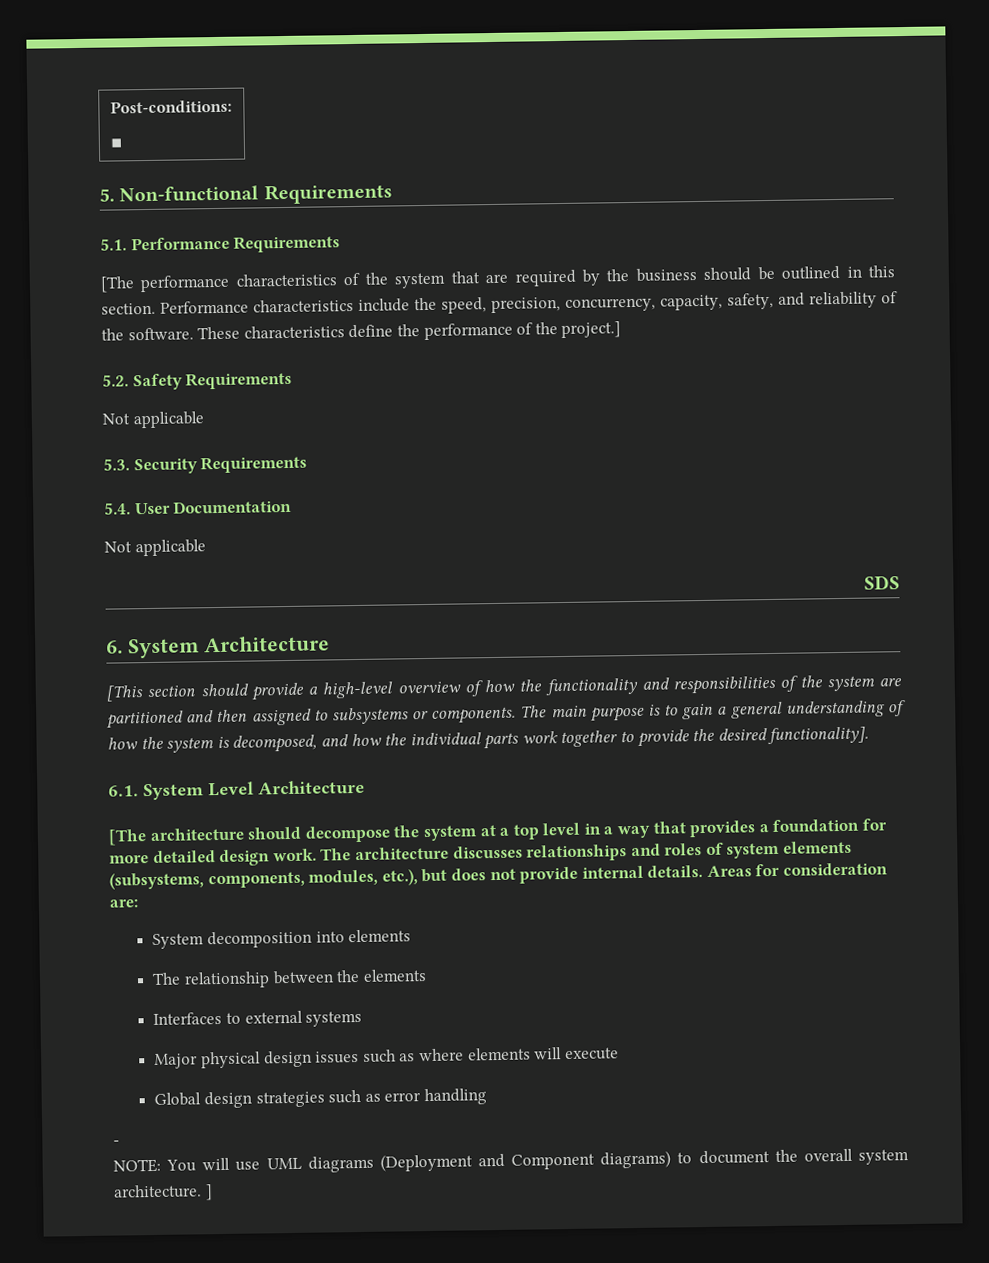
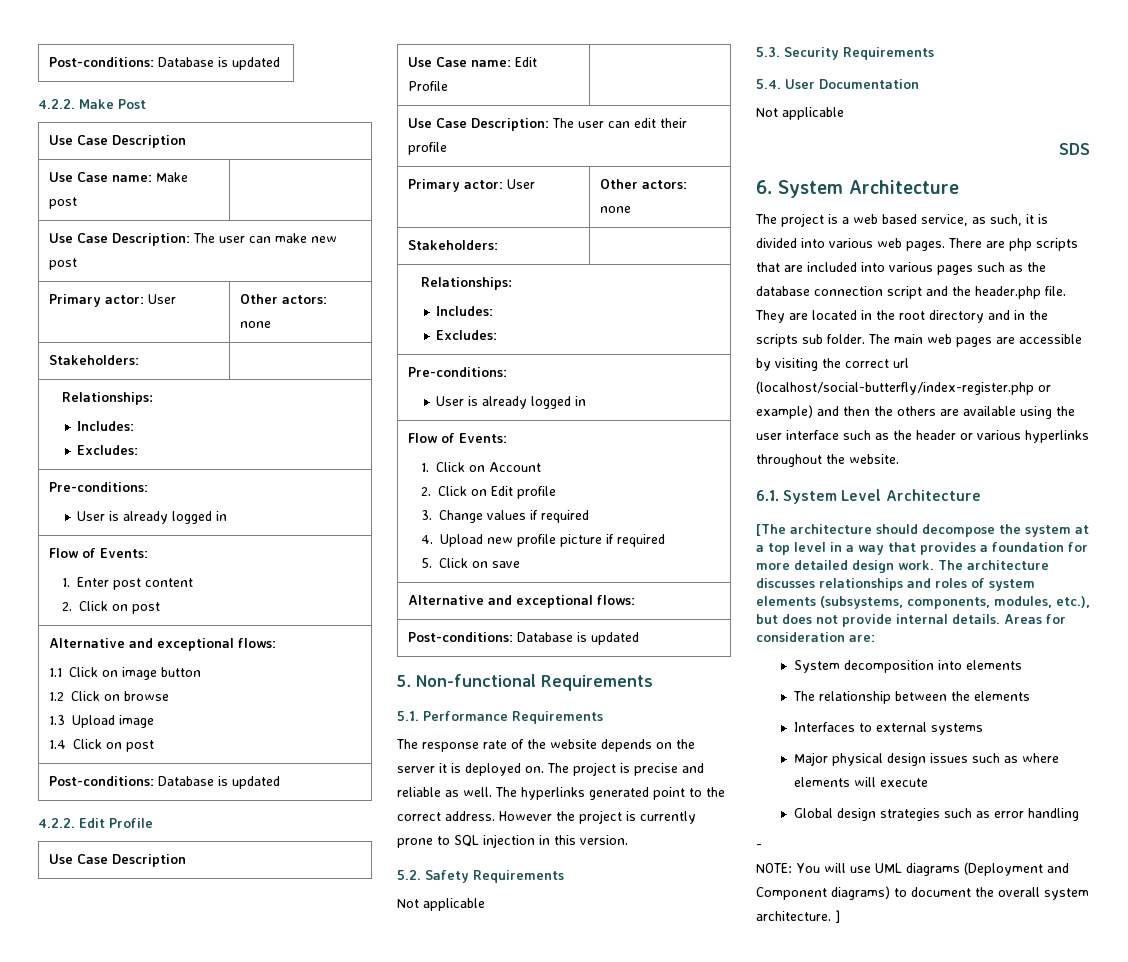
[109,99,232,114] [109,138,123,148] Post-conditions: // ▪ -> [48,57,280,70] [38,99,146,109] [48,135,186,148] [48,172,188,182] [48,197,77,209] [48,233,337,246] [48,258,77,270] [48,294,176,307] [239,294,327,304] [239,321,271,328] [48,355,139,365] [62,392,154,405] [77,421,135,431] [77,445,139,455] [48,482,148,492] [77,511,228,524] [48,548,148,558] [62,577,194,590] [62,601,161,614] [48,638,276,651] [48,667,201,680] [48,691,169,701] [48,715,154,728] [48,739,154,752] [48,776,280,789] [38,818,153,828] [48,854,186,867] [407,57,537,67] [407,81,448,91] [407,118,687,131] [407,142,447,155] [407,179,535,192] [599,179,687,189] [599,206,631,213] [407,240,498,250] [421,277,513,290] [436,306,494,316] [436,330,498,340] [407,367,507,377] [436,396,587,409] [407,433,507,443] [421,462,542,472] [421,486,557,499] [421,510,590,523] [421,534,666,547] [421,558,521,568] [407,595,635,608] [407,632,639,645] Post-conditions: Database is updated // 4.2.2. Make Post // Use Case Description // Use Case name: Make post | // Use Case Description: The user can make new post // Primary actor: User | Other actors: none // Stakeholders: | // Relationships: // Includes: // Excludes: // Pre-conditions: // User is already logged in // Flow of Events: // 1. Enter post content // 2. Click on post // Alternative and exceptional flows: // 1.1 Click on image button // 1.2 Click on browse // 1.3 Upload image // 1.4 Click on post // Post-conditions: Database is updated // 4.2.2. Edit Profile // Use Case Description // Use Case name: Edit Profile | // Use Case Description: The user can edit their profile // Primary actor: User | Other actors: none // Stakeholders: | // Relationships: // Includes: // Excludes: // Pre-conditions: // User is already logged in // Flow of Events: // 1. Click on Account // 2. Click on Edit profile // 3. Change values if required // 4. Upload new profile picture if required // 5. Click on save // Alternative and exceptional flows: // Post-conditions: Database is updated
[100,265,895,293] [101,291,898,315] [101,321,622,341] [The performance characteristics of the system that are required by the business should be outlined in this section. Performance characteristics include the speed, precision, concurrency, capacity, safety, and reliability of the software. These characteristics define the performance of the project.] -> [396,739,695,752] [397,762,704,776] [397,787,725,800] [397,810,696,824] [397,834,628,848] The response rate of the website depends on the server it is deployed on. The project is precise and reliable as well. The hyperlinks generated point to the correct address. However the project is currently prone to SQL injection in this version.
[106,675,902,702] [106,700,906,729] [107,726,870,753] [This section should provide a high-level overview of how the functionality and responsibilities of the system are partitioned and then assigned to subsystems or components. The main purpose is to gain a general understanding of how the system is decomposed, and how the individual parts work together to provide the desired functionality]. -> [755,213,1048,227] [756,238,1078,251] [756,262,1046,275] [756,286,1066,299] [755,310,1048,323] [756,334,1082,347] [756,358,909,371] [756,381,1051,395] [756,405,1075,419] [756,430,1089,443] [756,454,899,467] The project is a web based service, as such, it is divided into various web pages. There are php scripts that are included into various pages such as the database connection script and the header.php file. They are located in the root directory and in the scripts sub folder. The main web pages are accessible by visiting the correct url (localhost/social-butterfly/index-register.php or example) and then the others are available using the user interface such as the header or various hyperlinks throughout the website.

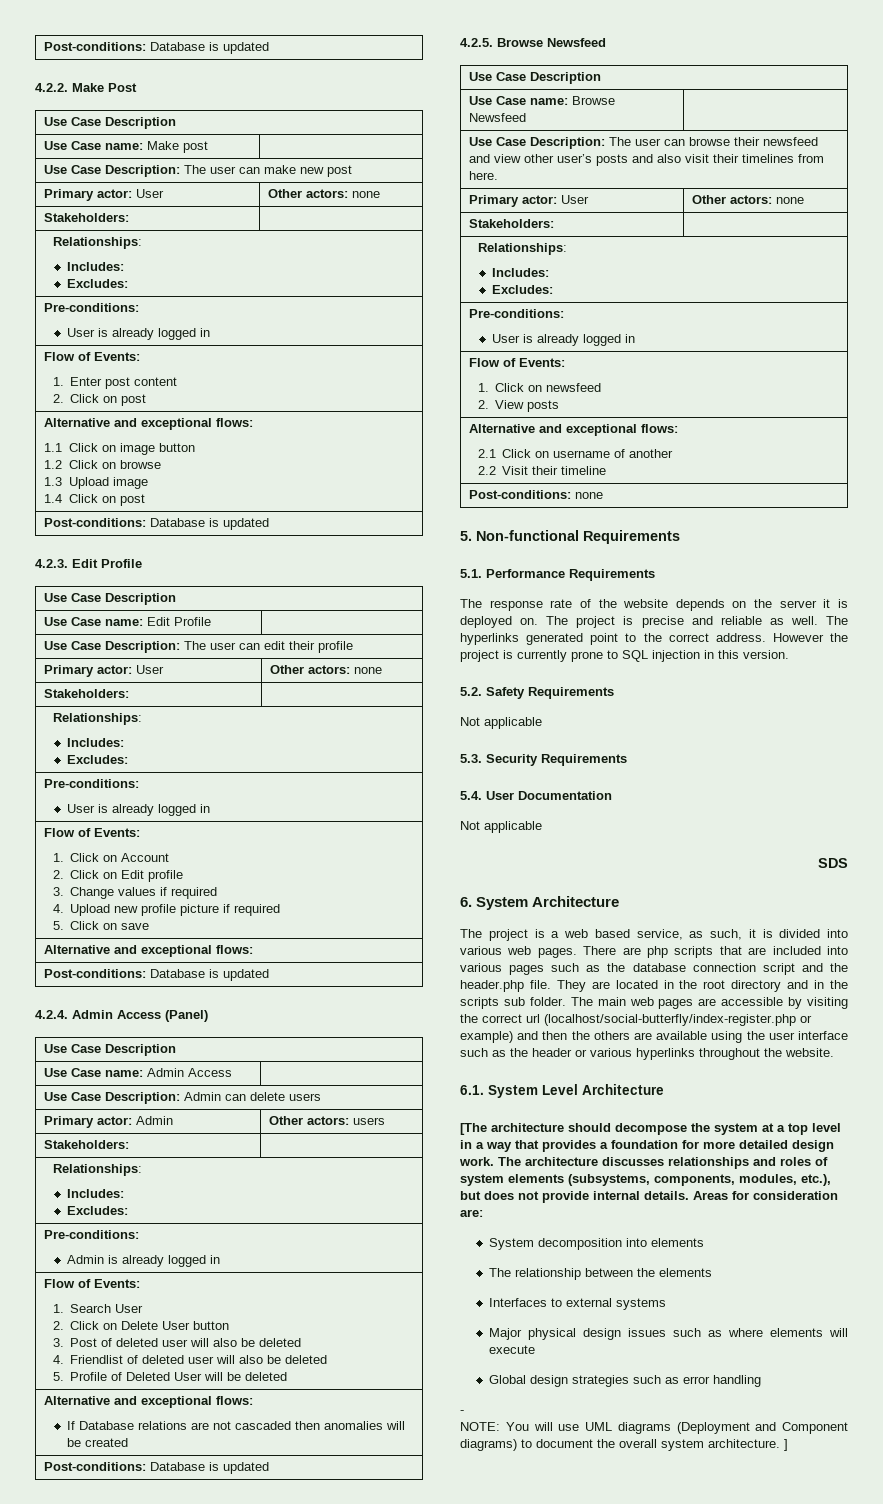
[38,818,75,828] 4.2.2. -> [35,559,68,568] 4.2.3.
(639, 638) none -> [35,1010,208,1022] [44,1044,177,1056] [44,1068,233,1077] [44,1092,322,1104] [44,1116,174,1128] [269,1116,386,1125] [44,1140,130,1149] [52,1164,142,1176] [67,1189,125,1198] [67,1206,129,1215] [44,1230,140,1239] [67,1255,221,1267] [44,1279,141,1288] [52,1304,144,1313] [52,1321,230,1330] [52,1338,302,1347] [52,1355,328,1364] [52,1372,288,1381] [44,1396,254,1408] [67,1421,406,1430] [67,1438,129,1447] [44,1462,270,1474] [460,38,606,47] [469,72,602,84] [469,96,616,105] [469,113,527,122] [469,137,819,149] [469,154,825,166] [469,171,499,180] [469,195,590,207] [692,195,805,204] [469,219,555,228] [477,243,567,255] [492,268,550,277] [492,285,554,294] [469,309,565,318] [492,334,636,346] [469,358,566,367] [477,383,602,392] [477,400,560,412] [469,424,679,436] [477,449,674,458] [477,466,607,475] [469,490,604,499] // 4.2.4. Admin Access (Panel) // Use Case Description // Use Case name: Admin Access | // Use Case Description: Admin can delete users // Primary actor: Admin | Other actors: users // Stakeholders: | // Relationships: // Includes: // Excludes: // Pre-conditions: // Admin is already logged in // Flow of Events: // 1. Search User // 2. Click on Delete User button // 3. Post of deleted user will also be deleted // 4. Friendlist of deleted user will also be deleted // 5. Profile of Deleted User will be deleted // Alternative and exceptional flows: // If Database relations are not cascaded then anomalies will be created // Post-conditions: Database is updated // 4.2.5. Browse Newsfeed // Use Case Description // Use Case name: Browse Newsfeed | // Use Case Description: The user can browse their newsfeed and view other user’s posts and also visit their timelines from here. // Primary actor: User | Other actors: none // Stakeholders: | // Relationships: // Includes: // Excludes: // Pre-conditions: // User is already logged in // Flow of Events: // 1. Click on newsfeed // 2. View posts // Alternative and exceptional flows: // 2.1 Click on username of another // 2.2 Visit their timeline // Post-conditions: none

